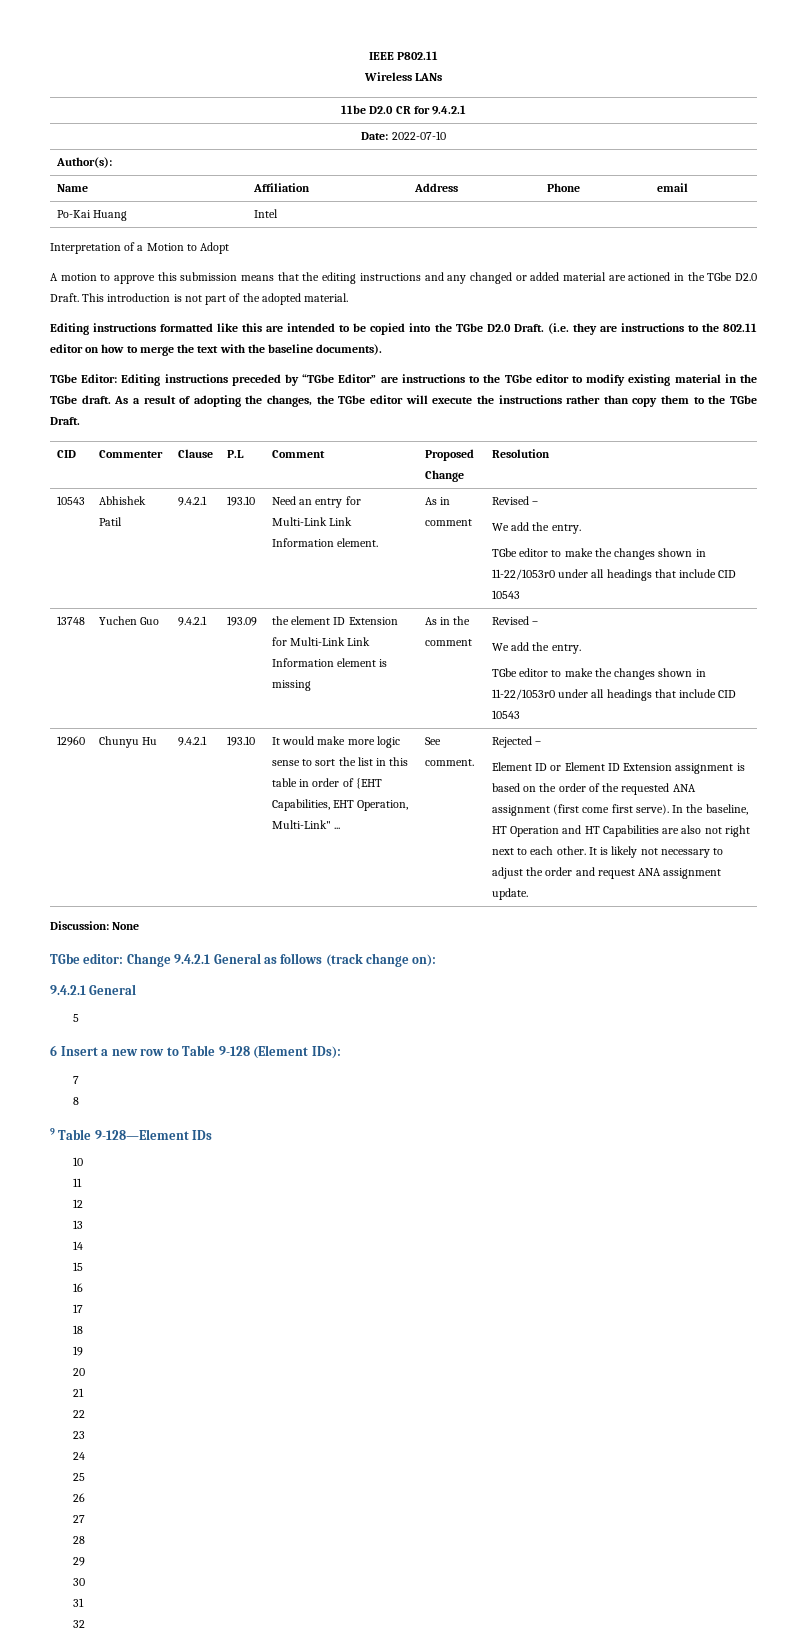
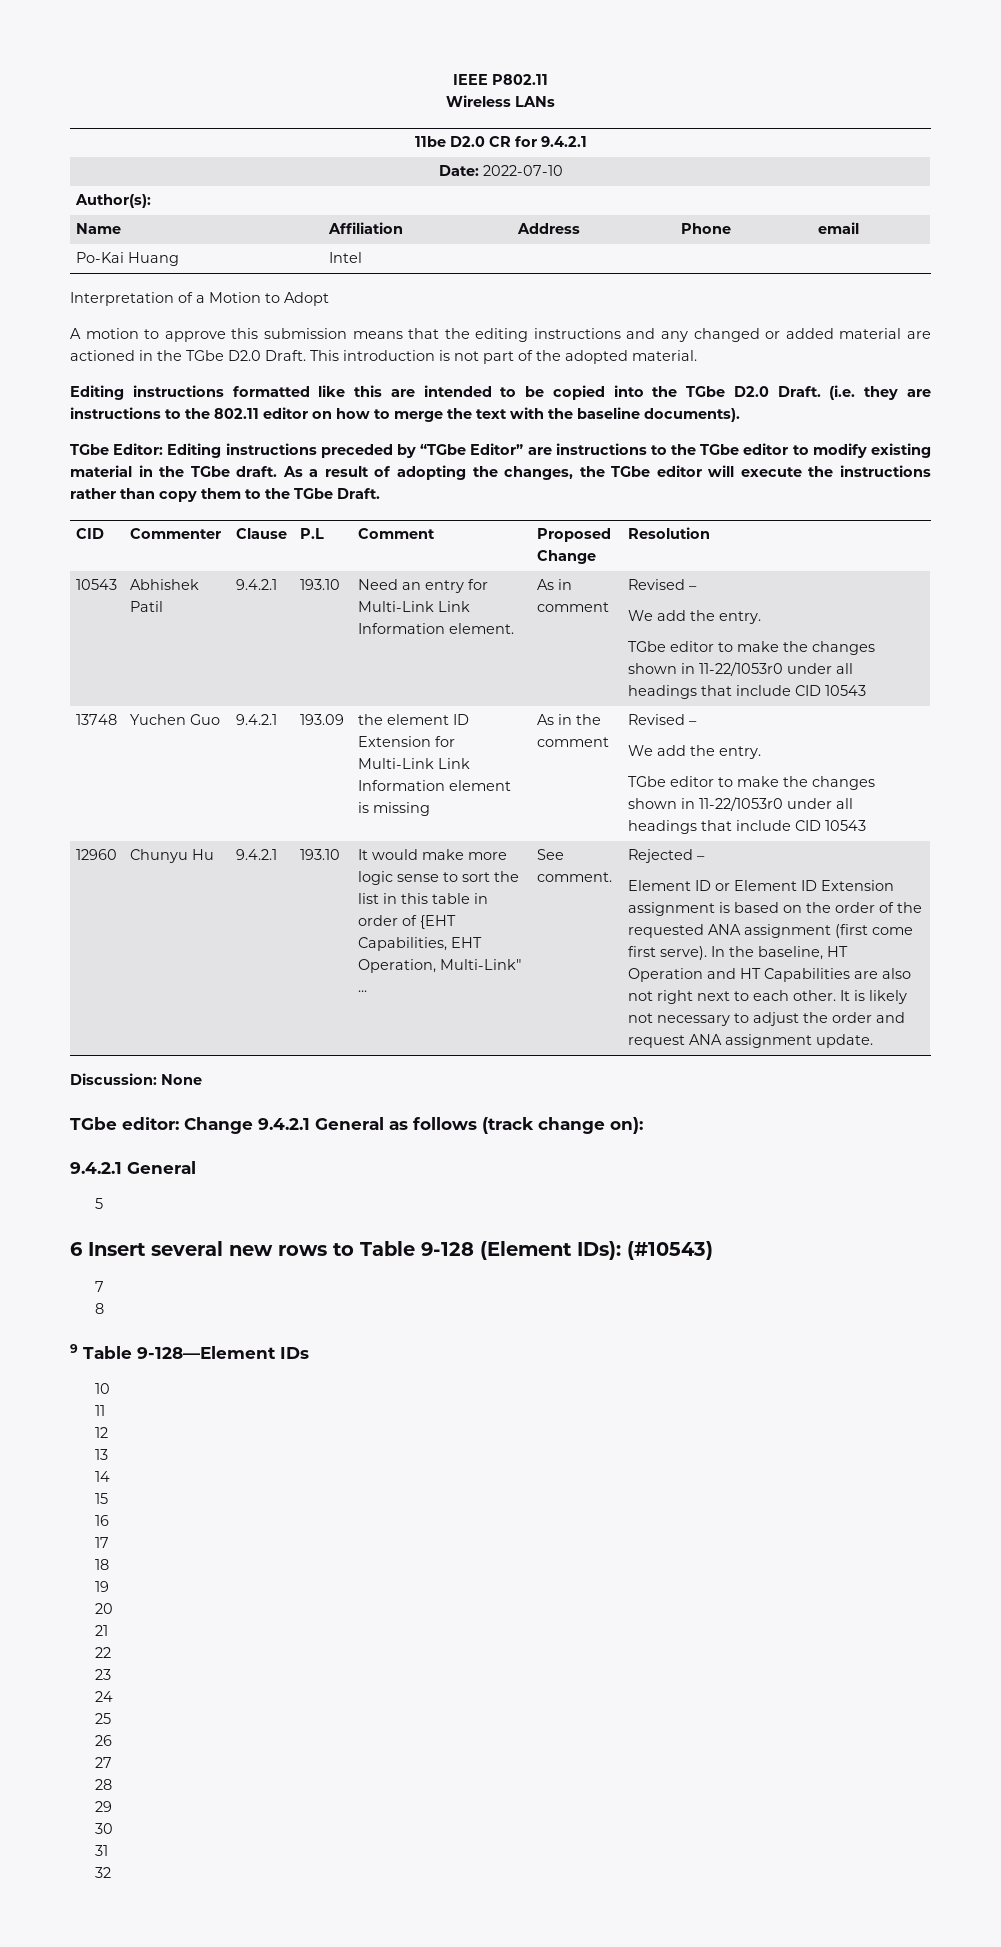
[101,1049,165,1056] a new row -> [151,1241,327,1256] several new rows
(341, 1052) none -> [627,1241,713,1260] (#10543)

